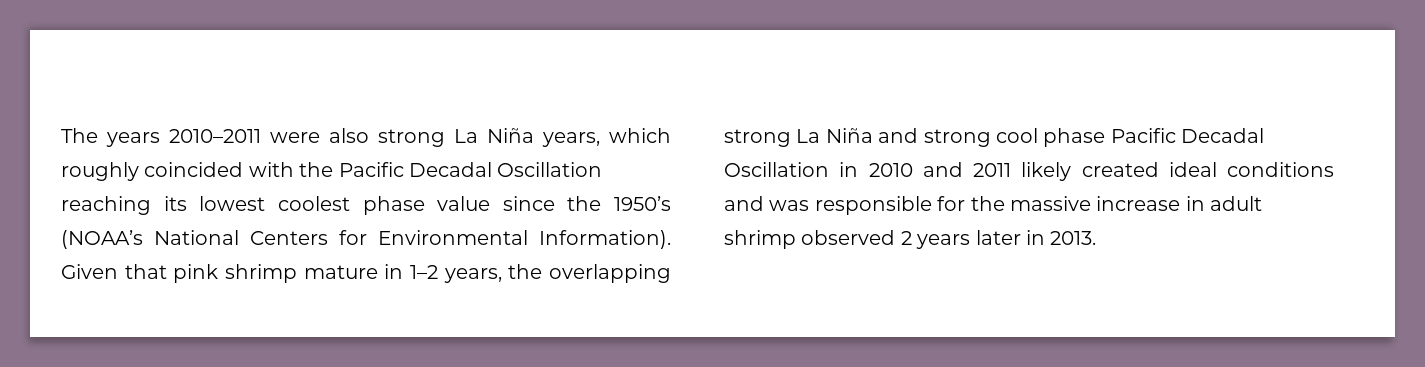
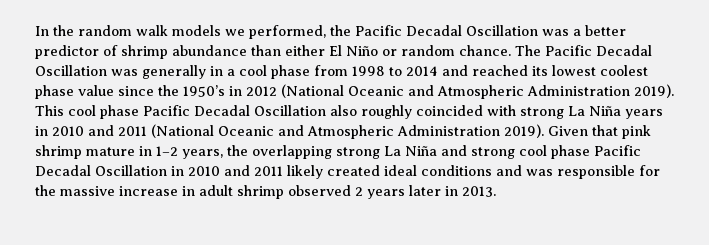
[61,128,671,147] [61,162,603,181] [61,196,151,215] The years 2010–2011 were also strong La Niña years, which roughly coincided with the Pacific Decadal Oscillation reaching -> [35,25,626,39] [35,45,652,59] [35,65,528,79] In the random walk models we performed, the Pacific Decadal Oscillation was a better predictor of shrimp abundance than either El Niño or random chance. The Pacific Decadal Oscillation was generally in a cool phase from 1998 to 2014 and reached
[61,230,671,249] (NOAA’s National Centers for Environmental Information). -> [229,84,674,99] [35,105,663,119] [35,124,544,139] in 2012 (National Oceanic and Atmospheric Administration 2019). This cool phase Pacific Decadal Oscillation also roughly coincided with strong La Niña years in 2010 and 2011 (National Oceanic and Atmospheric Administration 2019).

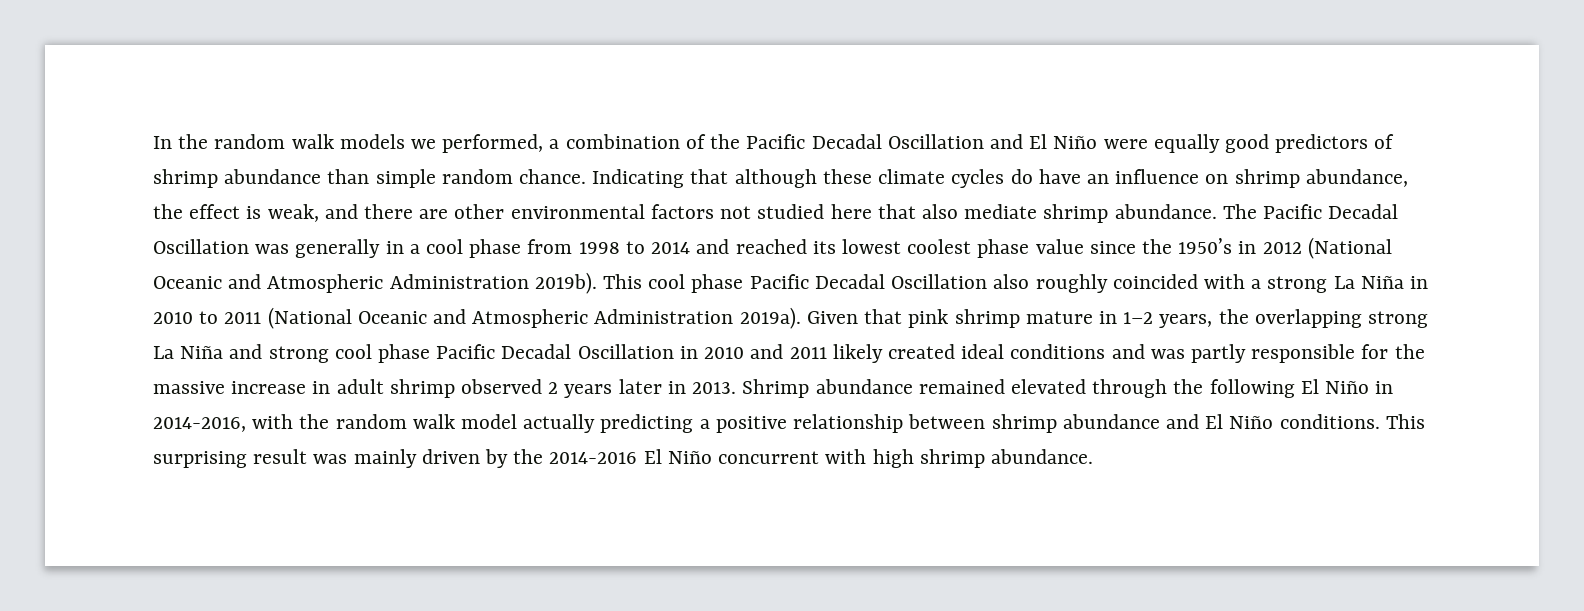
(326, 32) none -> [549,134,706,149] a combination of
[542,25,626,36] [35,45,511,59] was a better predictor of shrimp abundance than either El Niño or random chance. -> [989,134,1395,153] [153,169,1408,188] [153,204,1217,223] and El Niño were equally good predictors of shrimp abundance than simple random chance. Indicating that although these climate cycles do have an influence on shrimp abundance, the effect is weak, and there are other environmental factors not studied here that also mediate shrimp abundance.
[634,84,674,98] 2019). -> [534,272,597,294] 2019b).
[520,106,663,119] [35,125,114,136] strong La Niña years in 2010 and -> [1251,276,1428,293] [153,311,219,324] a strong La Niña in 2010 to
[504,124,544,138] 2019). -> [739,307,801,329] 2019a).
(553, 172) none -> [1190,344,1246,363] partly
(496, 191) none -> [742,379,1394,398] [153,414,1425,433] [153,449,1093,468] Shrimp abundance remained elevated through the following El Niño in 2014-2016, with the random walk model actually predicting a positive relationship between shrimp abundance and El Niño conditions. This surprising result was mainly driven by the 2014-2016 El Niño concurrent with high shrimp abundance.

